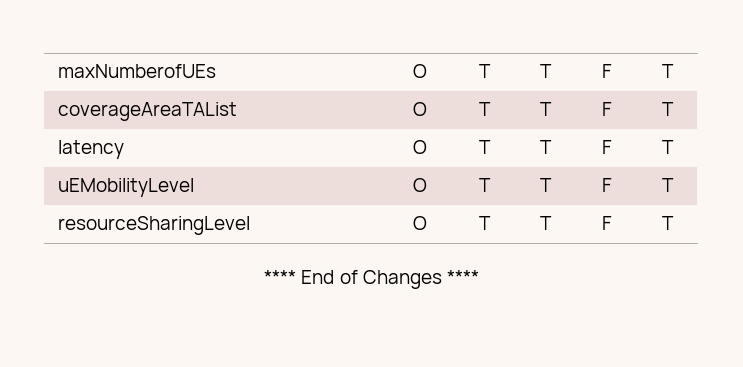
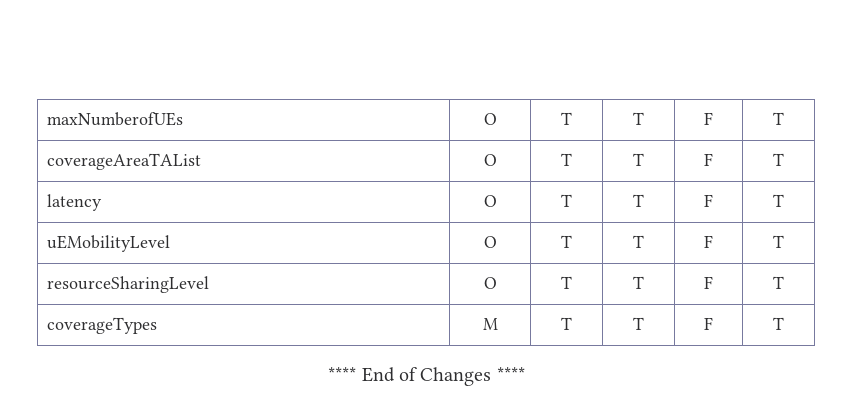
(674, 223) none -> [47,317,158,334] [482,318,498,330] [561,317,572,330] [633,317,644,330] [704,317,713,330] [773,317,784,330] // coverageTypes | M | T | T | F | T

